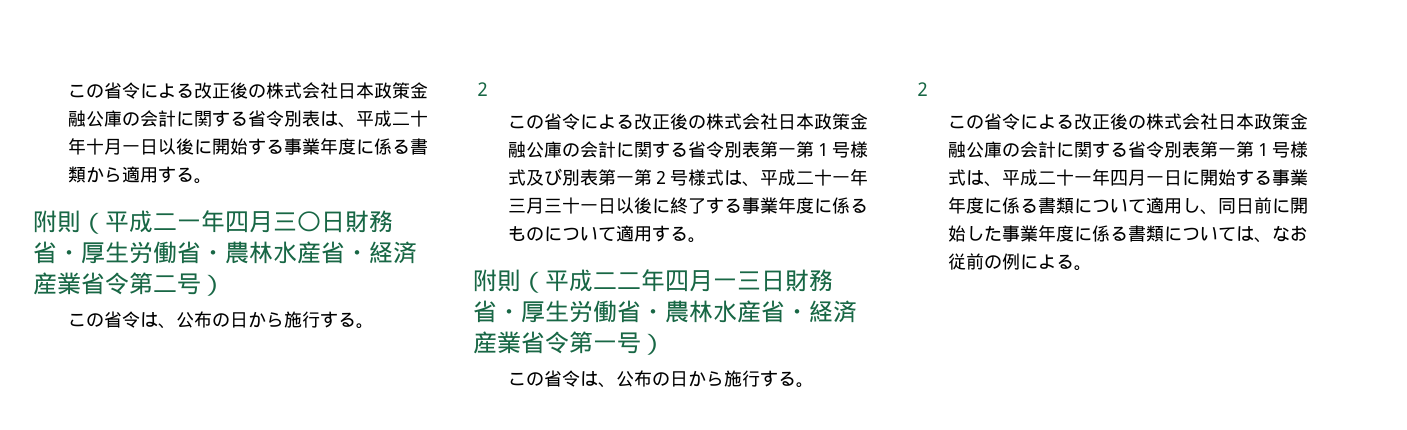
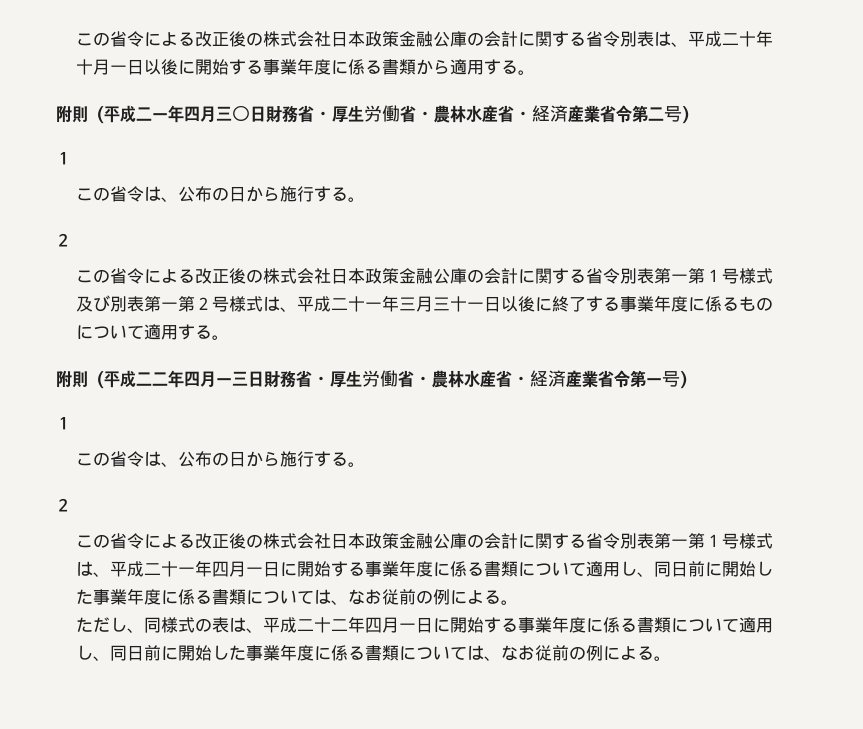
(225, 285) none -> [56,152,70,165] // １
(665, 344) none -> [56,417,70,430] // １
(1092, 268) none -> [75,616,773,633] [75,644,671,661] // ただし、同様式の表は、平成二十二年四月一日に開始する事業年度に係る書類について適用し、同日前に開始した事業年度に係る書類については、なお従前の例による。

